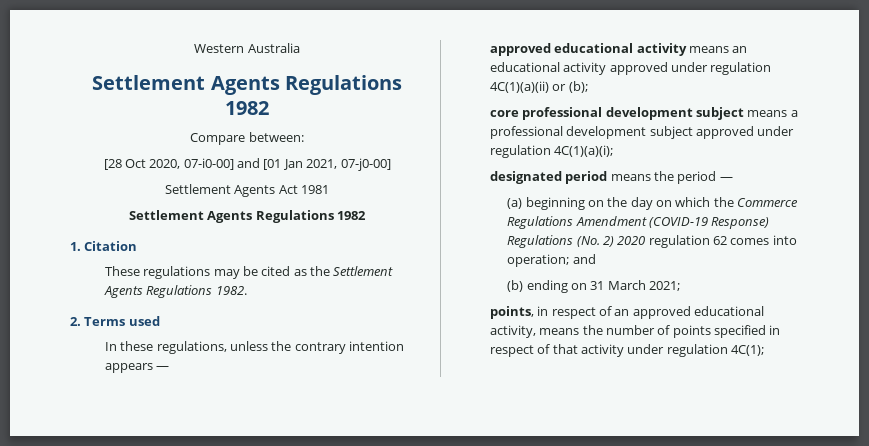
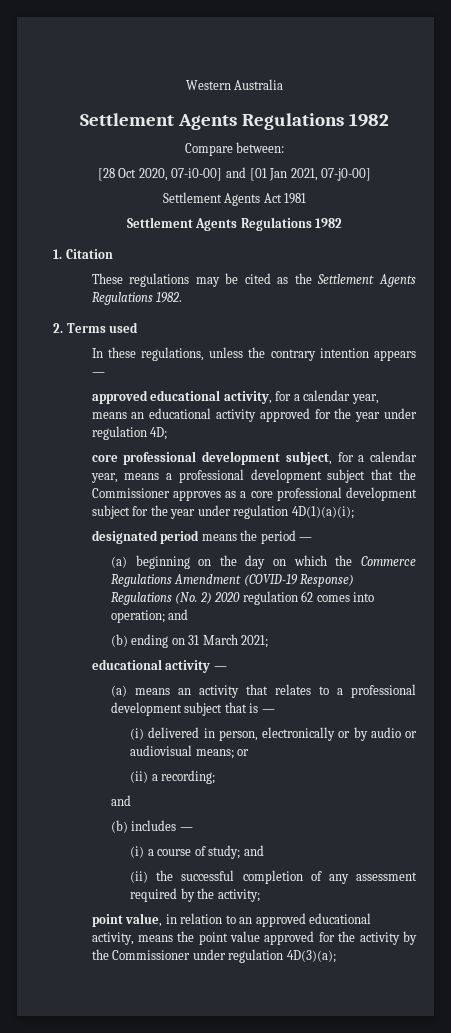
[636,43,687,56] activity -> [223,390,379,404] activity, for a calendar year,
[670,62,772,75] [489,81,588,93] [489,107,744,120] under regulation 4C(1)(a)(ii) or (b); // core professional development subject -> [314,408,418,422] [91,426,168,440] [91,451,417,465] [90,473,118,483] for the year under regulation 4D; // core professional development subject, for a calendar year,
[695,126,795,139] [489,145,614,158] approved under regulation 4C(1)(a)(i); -> [371,469,417,480] [91,487,417,501] [91,505,354,519] that the Commissioner approves as a core professional development subject for the year under regulation 4D(1)(a)(i);
[489,306,612,319] points, in respect of -> [91,659,227,673] [110,684,417,698] [110,702,275,716] [130,727,418,741] [130,745,250,759] [130,770,216,784] [110,795,131,806] [110,820,193,833] [130,845,264,859] [130,870,417,884] [130,888,260,902] [91,913,236,927] educational activity — // (a) means an activity that relates to a professional development subject that is — // (i) delivered in person, electronically or by audio or audiovisual means; or // (ii) a recording; // and // (b) includes — // (i) a course of study; and // (ii) the successful completion of any assessment required by the activity; // point value, in relation to
[605,325,781,338] [489,344,765,357] number of points specified in respect of that activity under regulation 4C(1); -> [198,931,418,945] [91,949,336,963] point value approved for the activity by the Commissioner under regulation 4D(3)(a);

